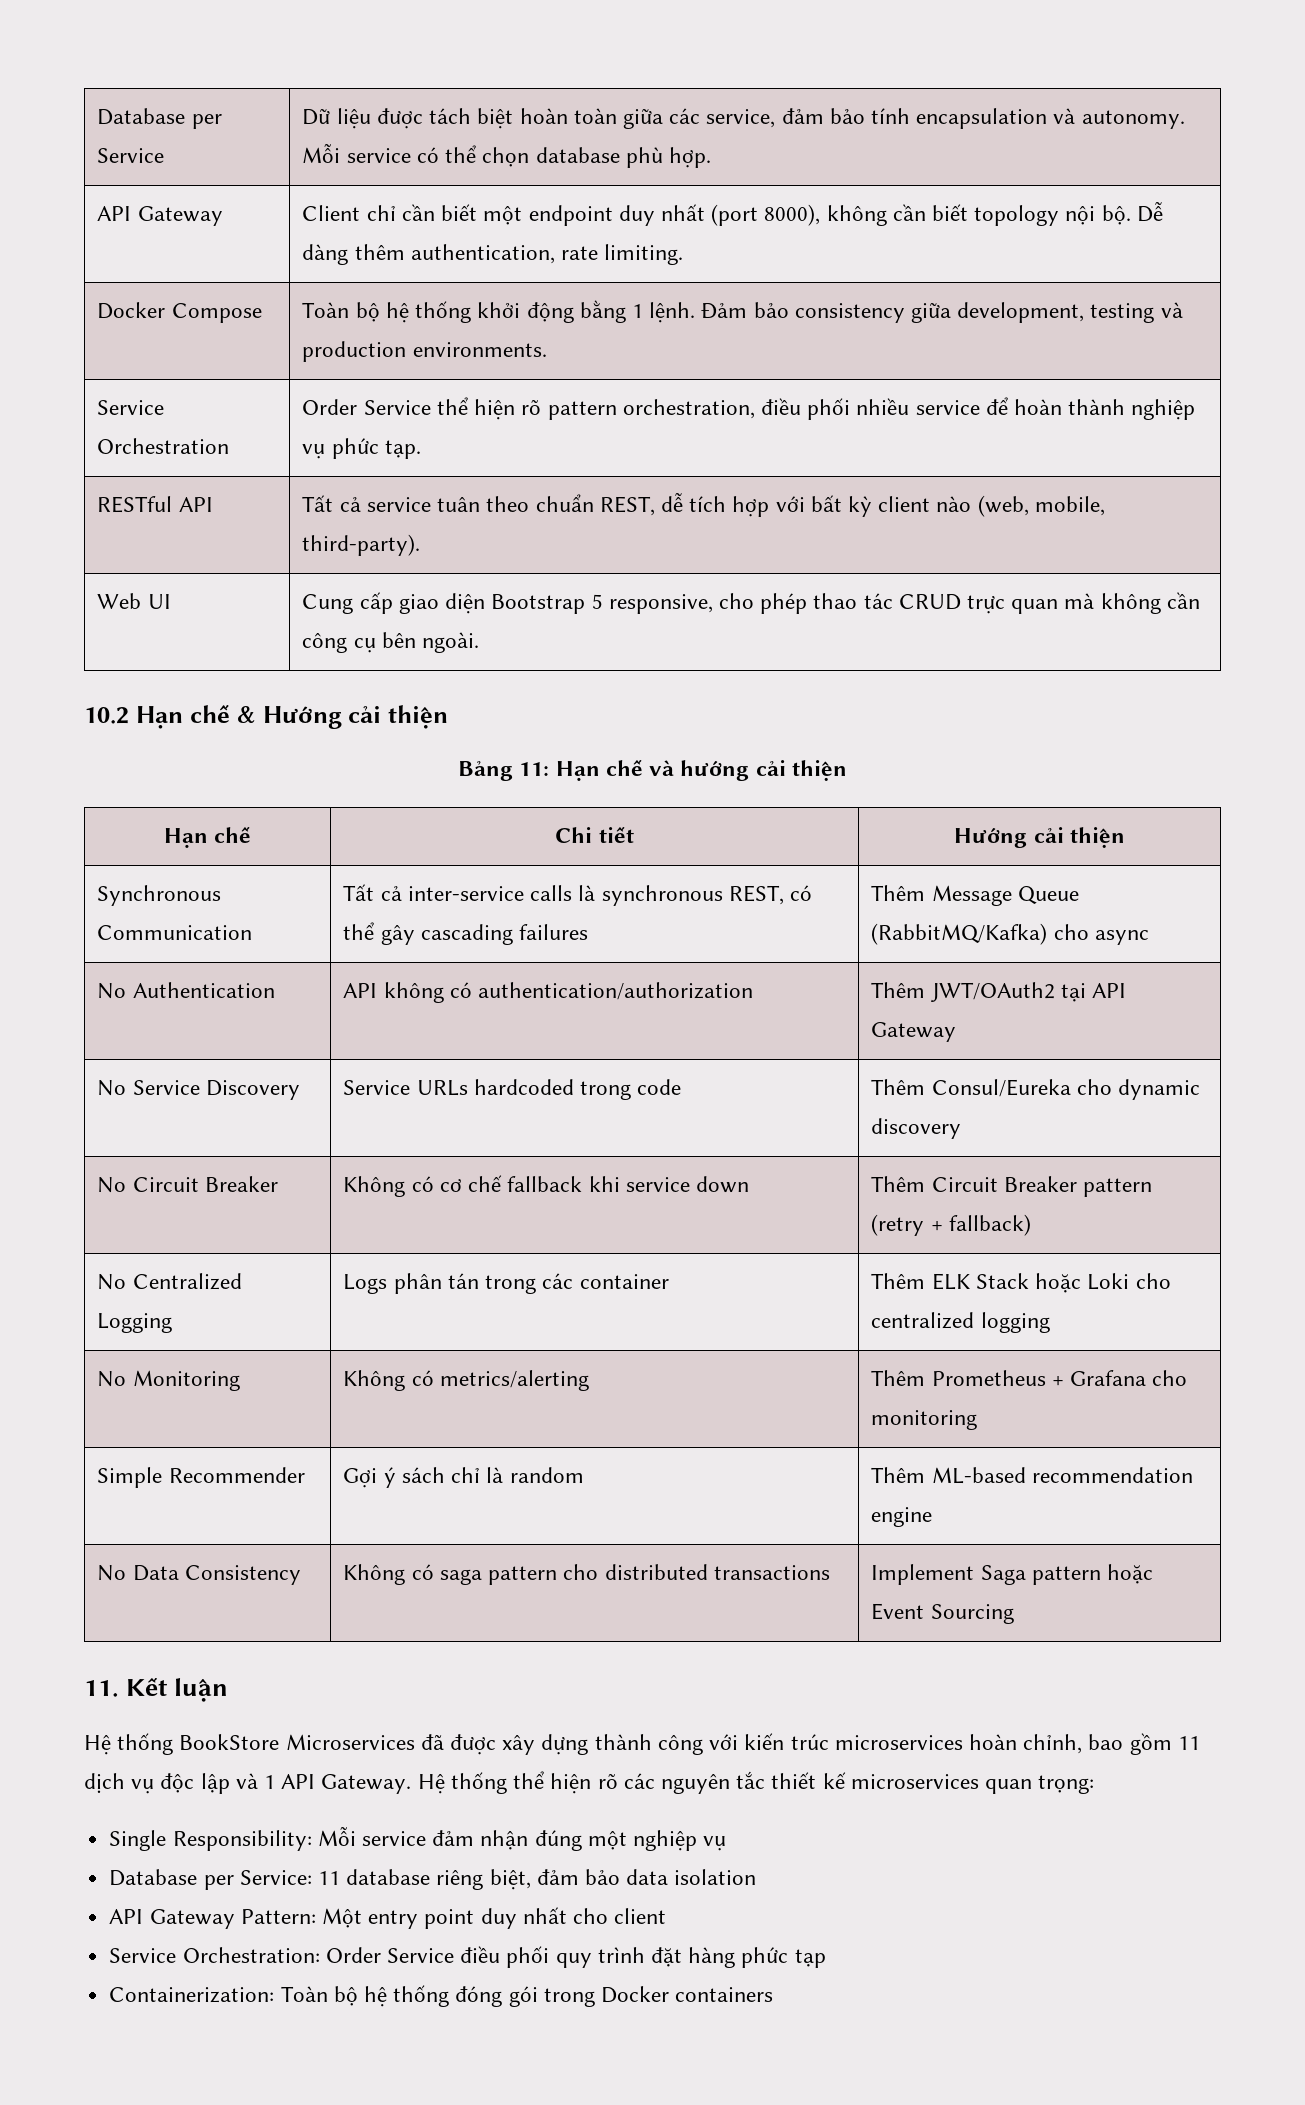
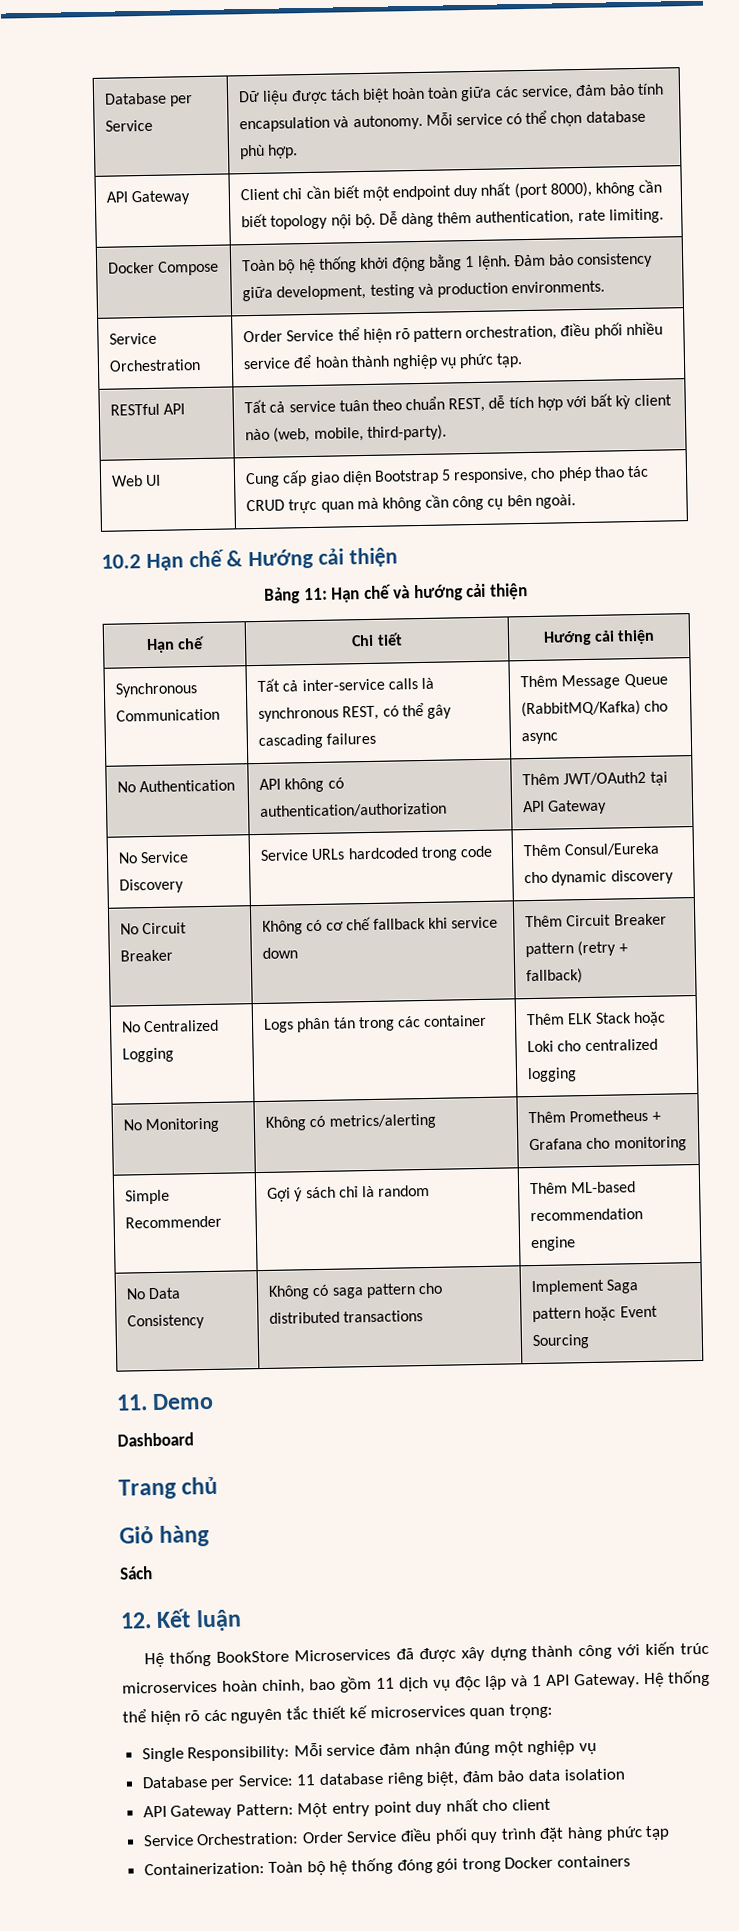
(119, 1688) none -> [152,1392,215,1411] [117,1432,194,1447] [118,1476,219,1500] [119,1525,211,1547] [119,1566,153,1580] [120,1612,152,1629] Demo // Dashboard // Trang chủ // Giỏ hàng // Sách // 12.

